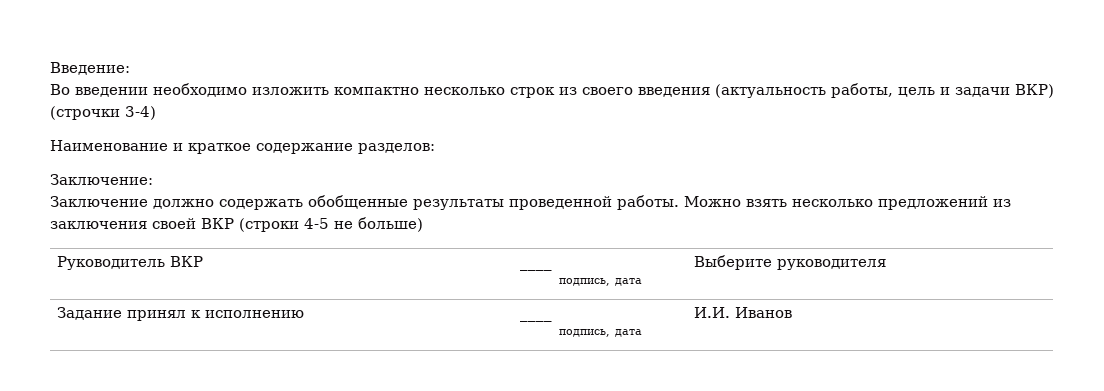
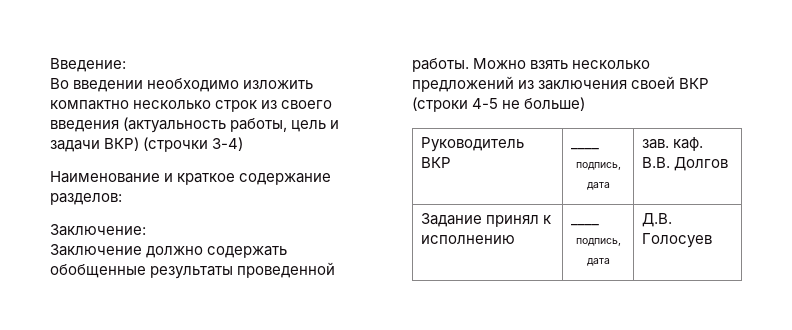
[694,255,887,270] Выберите руководителя -> [641,137,703,151] [641,157,728,171] зав. каф. В.В. Долгов
[694,307,793,318] И.И. Иванов -> [641,213,672,227] [641,233,712,248] Д.В. Голосуев

